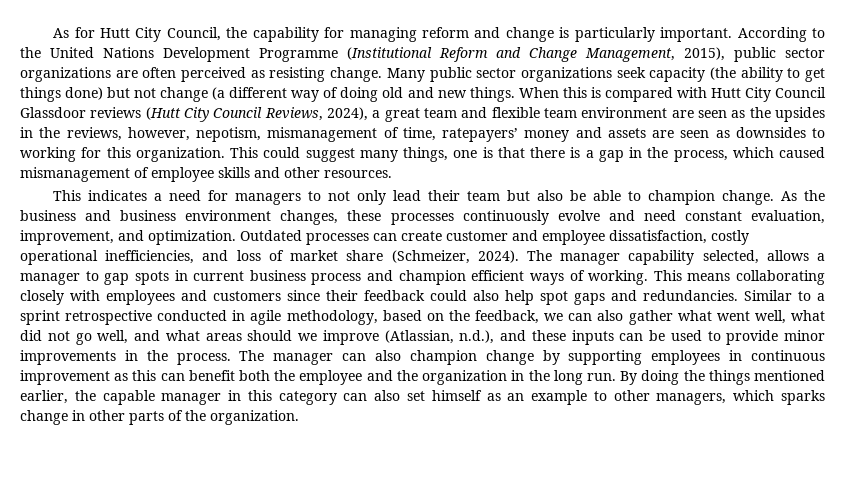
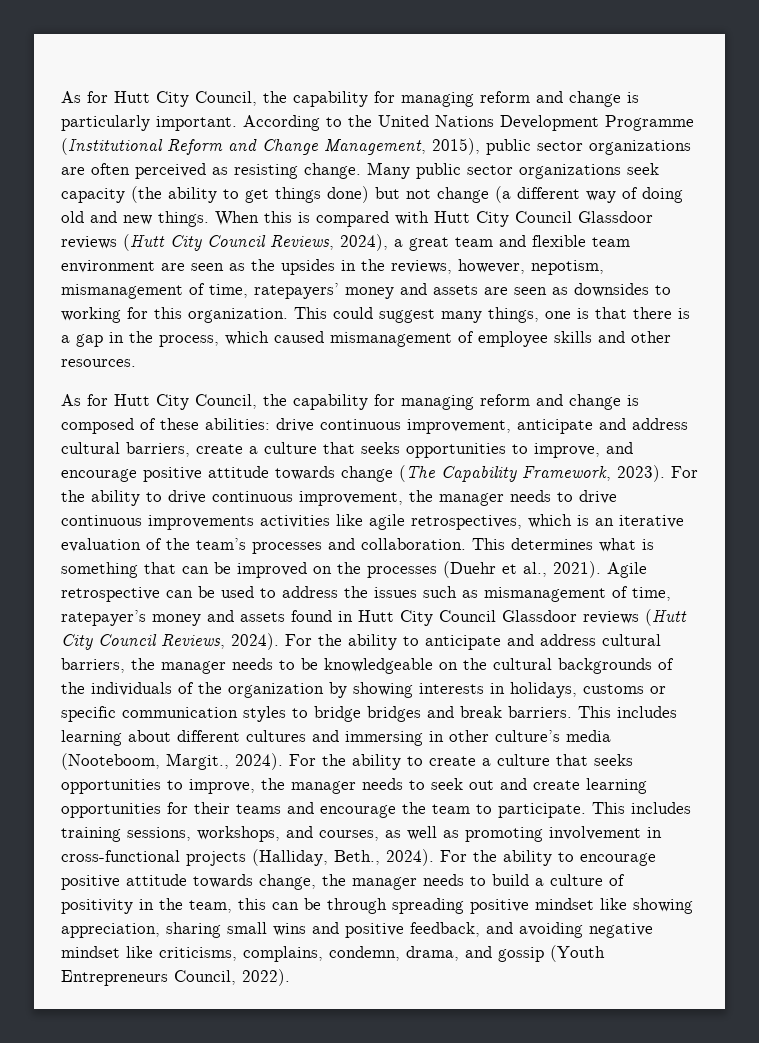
[53,190,826,205] [20,210,826,225] [20,230,749,245] [20,250,825,265] [20,270,825,285] [20,290,825,305] [20,310,826,325] [20,330,825,345] [20,350,826,365] [20,370,826,385] [20,390,826,405] [20,410,299,425] This indicates a need for managers to not only lead their team but also be able to champion change. As the business and business environment changes, these processes continuously evolve and need constant evaluation, improvement, and optimization. Outdated processes can create customer and employee dissatisfaction, costly operational inefficiencies, and loss of market share (Schmeizer, 2024). The manager capability selected, allows a manager to gap spots in current business process and champion efficient ways of working. This means collaborating closely with employees and customers since their feedback could also help spot gaps and redundancies. Similar to a sprint retrospective conducted in agile methodology, based on the feedback, we can also gather what went well, what did not go well, and what areas should we improve (Atlassian, n.d.), and these inputs can be used to provide minor improvements in the process. The manager can also champion change by supporting employees in continuous improvement as this can benefit both the employee and the organization in the long run. By doing the things mentioned earlier, the capable manager in this category can also set himself as an example to other managers, which sparks change in other parts of the organization. -> [61,394,639,410] [61,418,688,434] [61,442,633,458] [61,465,698,482] [61,490,617,506] [61,514,684,530] [61,538,654,554] [61,561,647,578] [61,586,671,602] [61,609,687,626] [61,633,661,650] [61,658,674,674] [61,682,666,698] [61,706,677,722] [61,730,611,746] [61,753,633,770] [61,778,647,794] [61,802,691,818] [61,826,662,842] [61,849,656,866] [61,874,625,890] [61,898,693,914] [61,922,653,938] [61,945,605,962] [61,969,290,986] As for Hutt City Council, the capability for managing reform and change is composed of these abilities: drive continuous improvement, anticipate and address cultural barriers, create a culture that seeks opportunities to improve, and encourage positive attitude towards change (The Capability Framework, 2023). For the ability to drive continuous improvement, the manager needs to drive continuous improvements activities like agile retrospectives, which is an iterative evaluation of the team’s processes and collaboration. This determines what is something that can be improved on the processes (Duehr et al., 2021). Agile retrospective can be used to address the issues such as mismanagement of time, ratepayer’s money and assets found in Hutt City Council Glassdoor reviews (Hutt City Council Reviews, 2024). For the ability to anticipate and address cultural barriers, the manager needs to be knowledgeable on the cultural backgrounds of the individuals of the organization by showing interests in holidays, customs or specific communication styles to bridge bridges and break barriers. This includes learning about different cultures and immersing in other culture’s media (Nooteboom, Margit., 2024). For the ability to create a culture that seeks opportunities to improve, the manager needs to seek out and create learning opportunities for their teams and encourage the team to participate. This includes training sessions, workshops, and courses, as well as promoting involvement in cross-functional projects (Halliday, Beth., 2024). For the ability to encourage positive attitude towards change, the manager needs to build a culture of positivity in the team, this can be through spreading positive mindset like showing appreciation, sharing small wins and positive feedback, and avoiding negative mindset like criticisms, complains, condemn, drama, and gossip (Youth Entrepreneurs Council, 2022).

